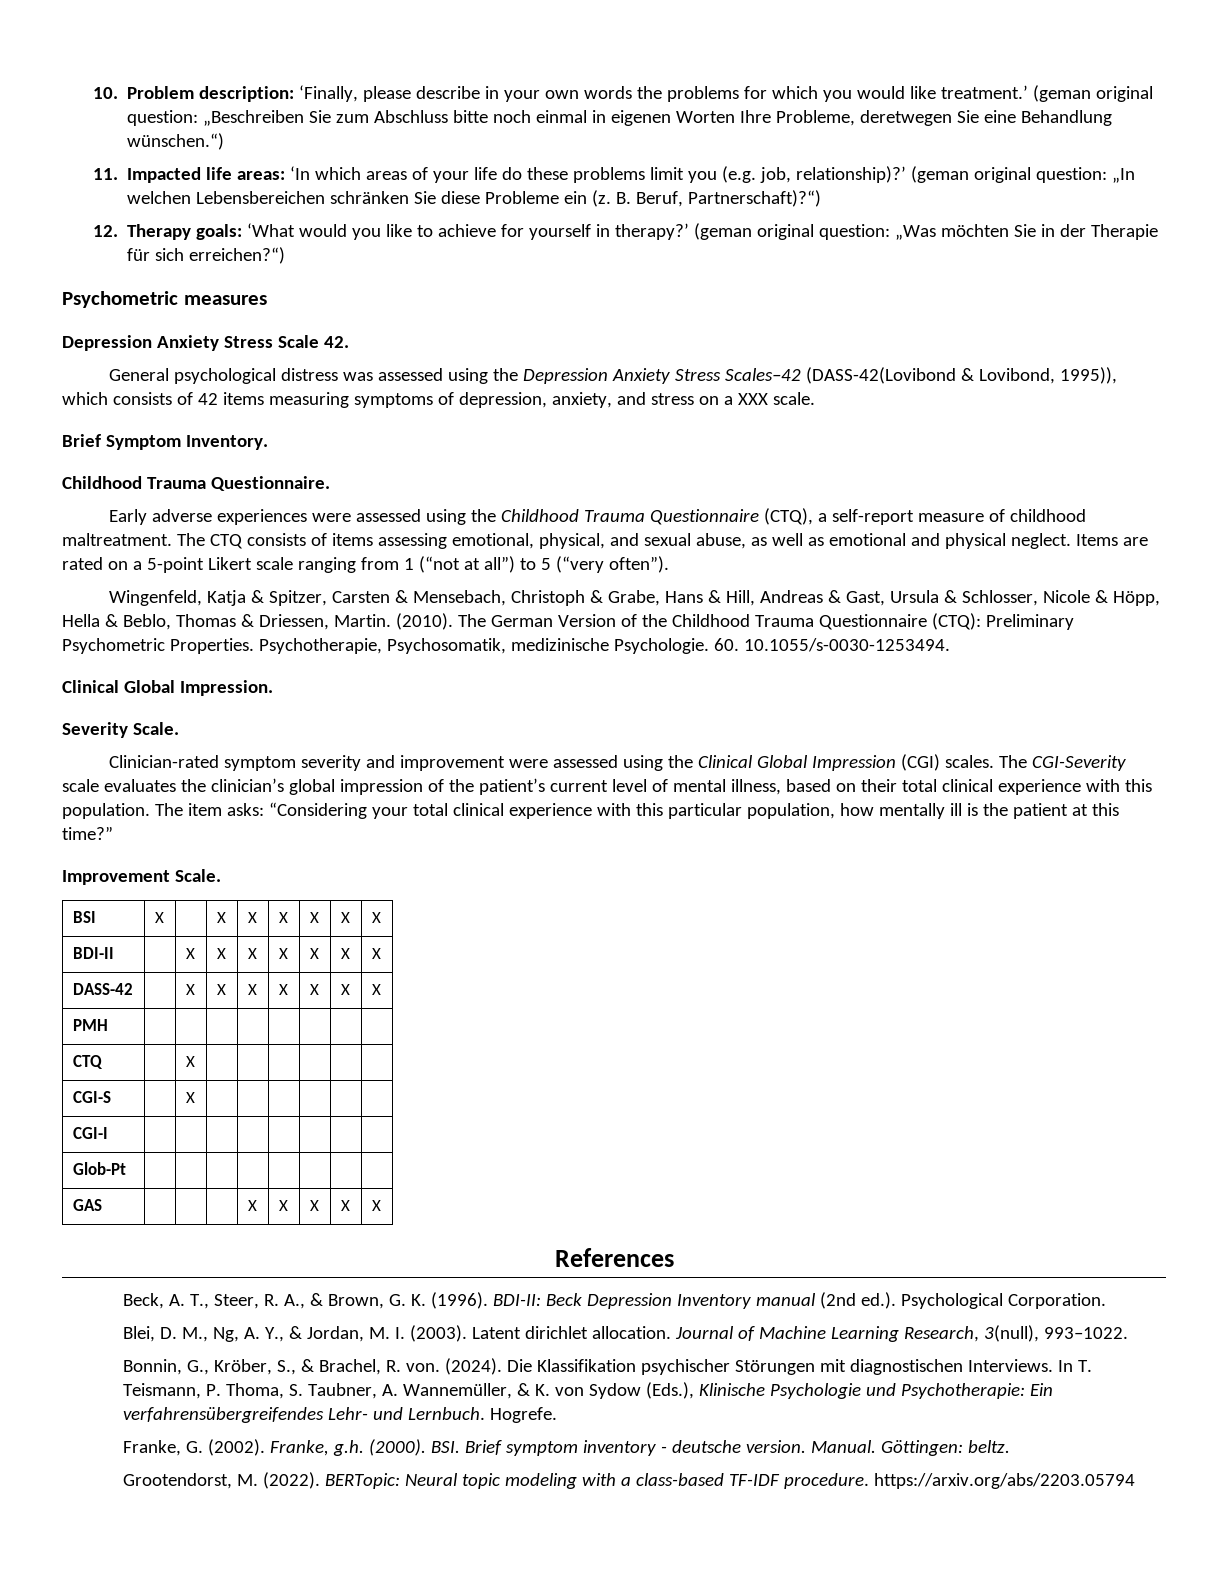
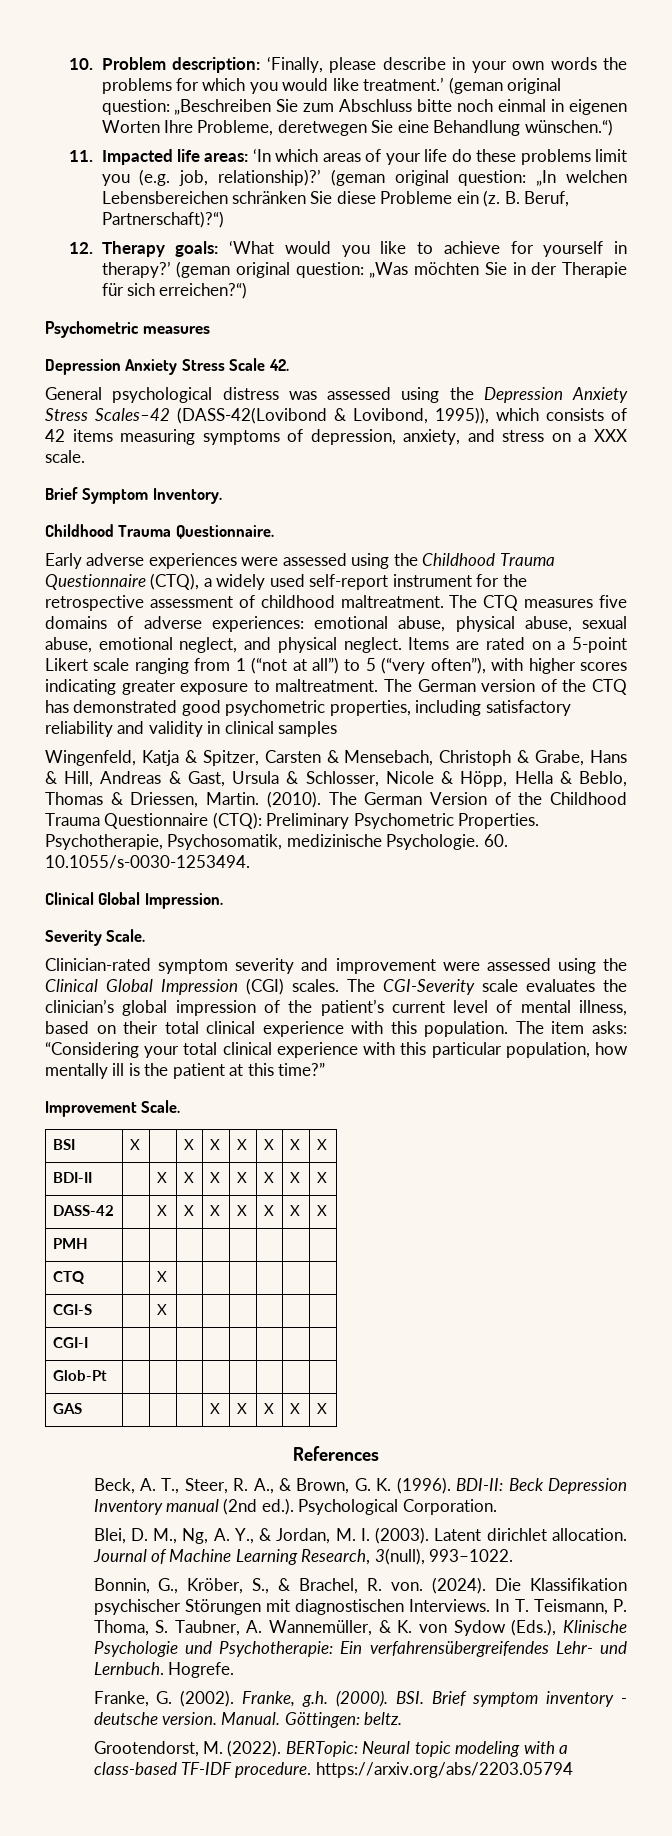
[832,509,985,525] self-report measure -> [216,574,527,590] [45,595,233,611] widely used self-report instrument for the retrospective assessment
[246,533,906,549] consists of items assessing emotional, physical, and sexual abuse, as well as emotional -> [524,595,627,608] [45,616,627,632] [45,637,238,653] measures five domains of adverse experiences: emotional abuse, physical abuse, sexual abuse, emotional neglect,
[608,556,669,573] often”). -> [430,657,628,674] [45,679,628,695] [45,700,571,716] [45,721,338,737] often”), with higher scores indicating greater exposure to maltreatment. The German version of the CTQ has demonstrated good psychometric properties, including satisfactory reliability and validity in clinical samples

